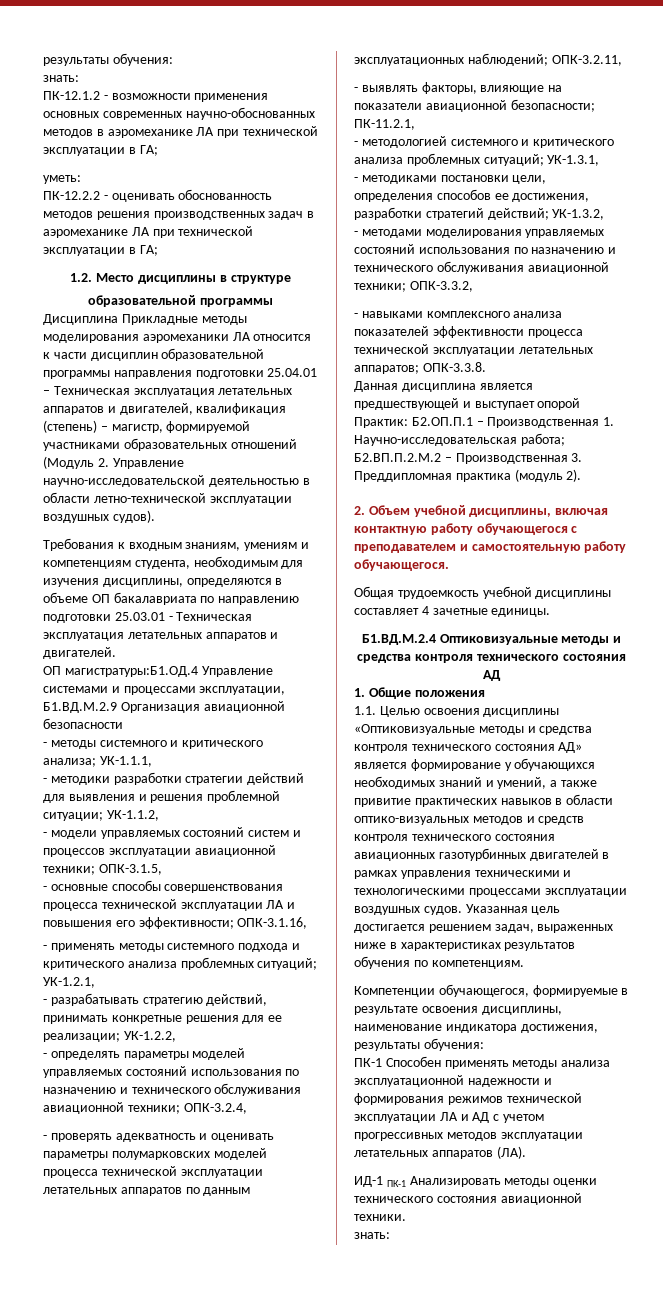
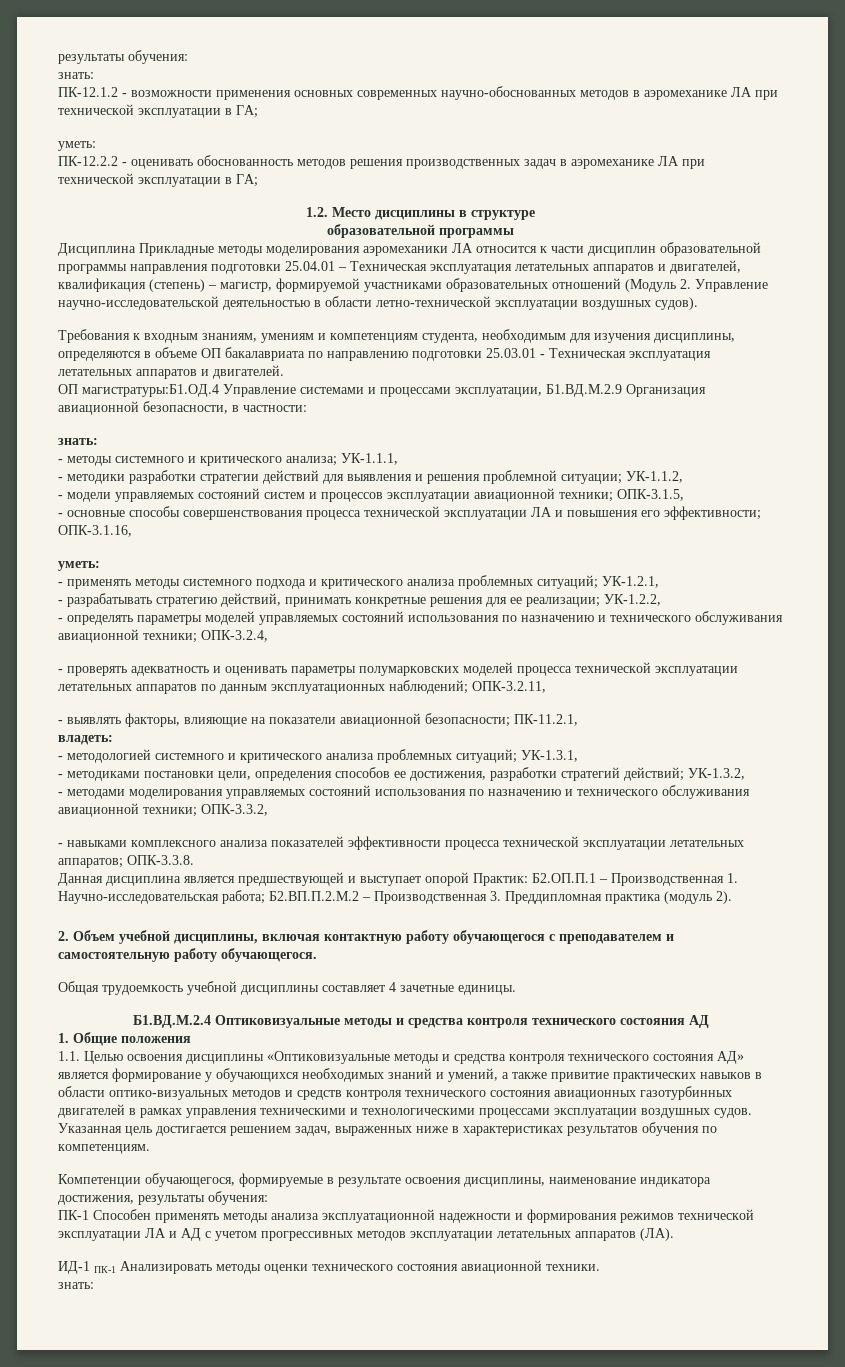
[43,718,123,729] безопасности -> [143,401,307,414] [58,438,98,445] безопасности, в частности: // знать:
(308, 923) none -> [58,561,100,571] // уметь:
(415, 124) none -> [58,735,113,745] // владеть:

